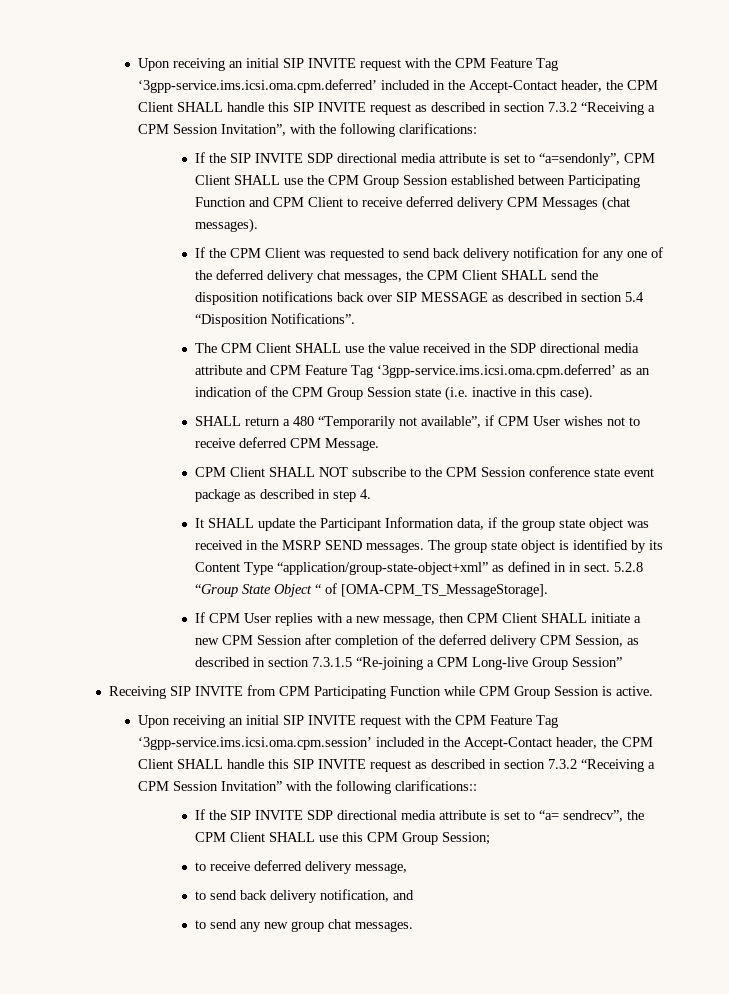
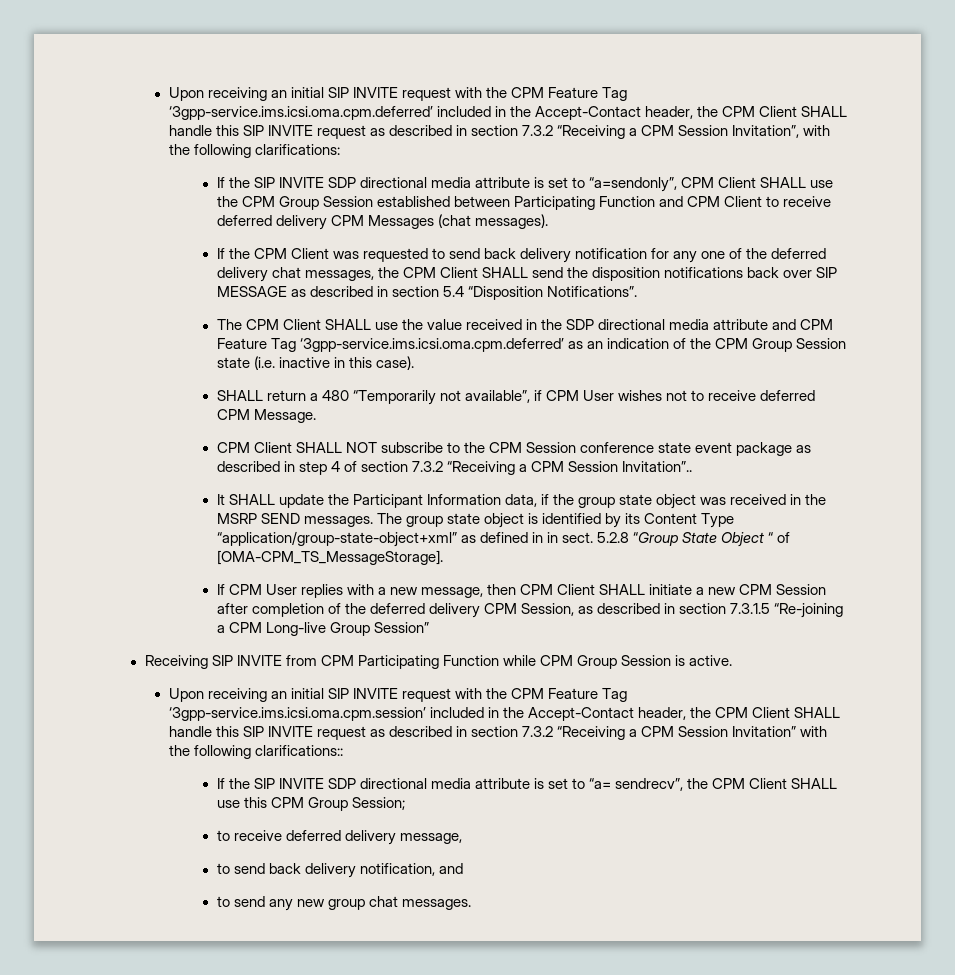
[359,489,371,499] 4. -> [330,461,693,475] 4 of section 7.3.2 “Receiving a CPM Session Invitation”..

